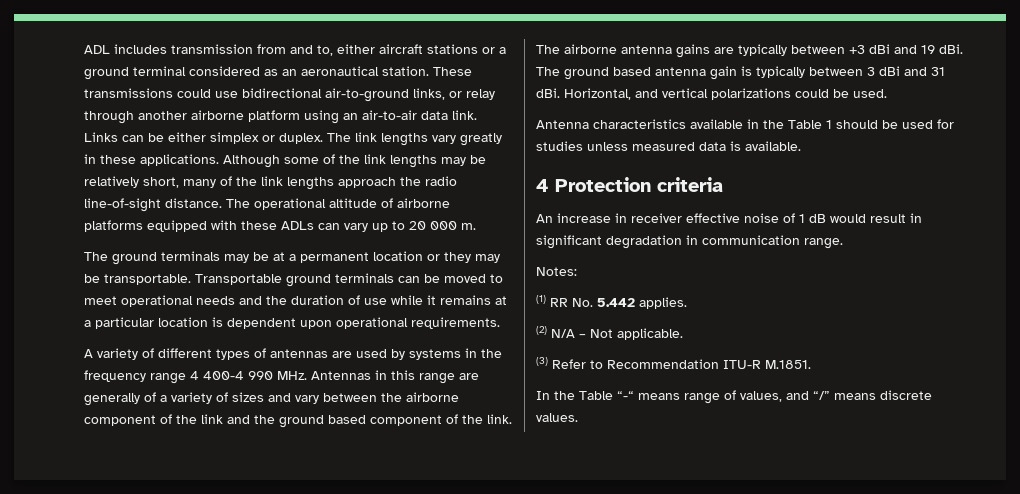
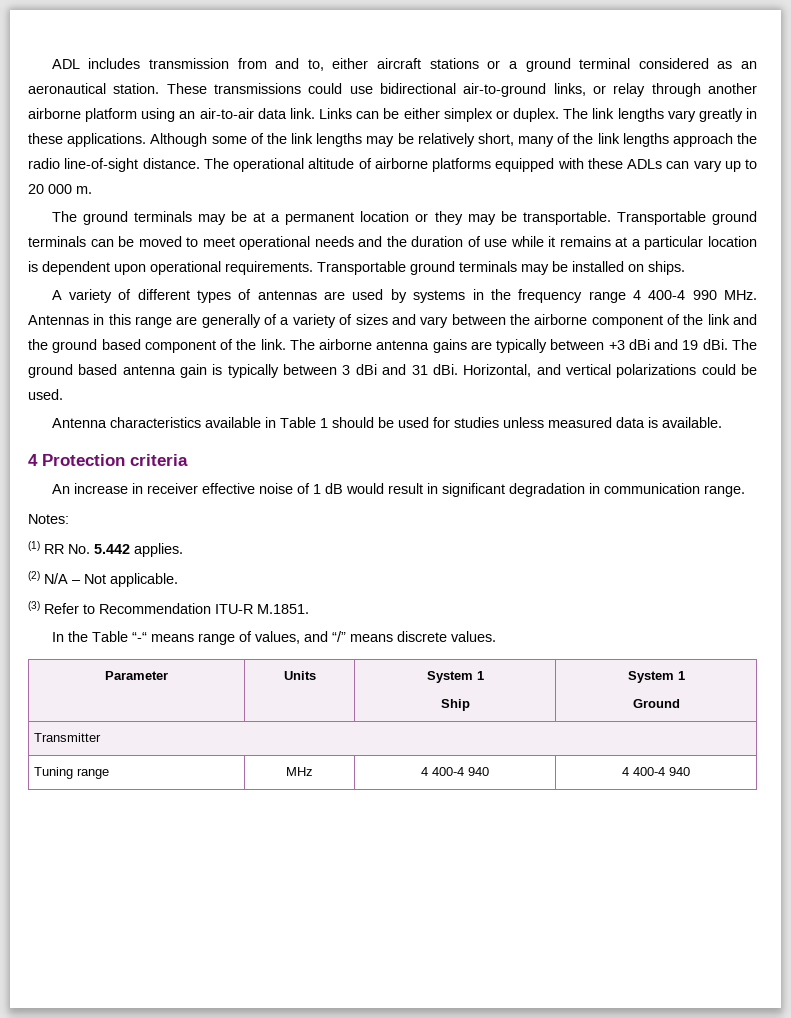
(500, 323) none -> [317,261,685,275] Transportable ground terminals may be installed on ships.
[763,120,784,129] the -> (276, 422) none
(578, 417) none -> [105,671,168,680] [283,671,316,680] [426,671,484,683] [440,699,470,711] [627,671,685,683] [632,699,680,708] [33,733,101,742] [33,767,109,779] [286,767,313,776] [421,767,489,776] [622,767,690,776] // Parameter | Units | System 1 // Ship | System 1 // Ground // Transmitter // Tuning range | MHz | 4 400-4 940 | 4 400-4 940

